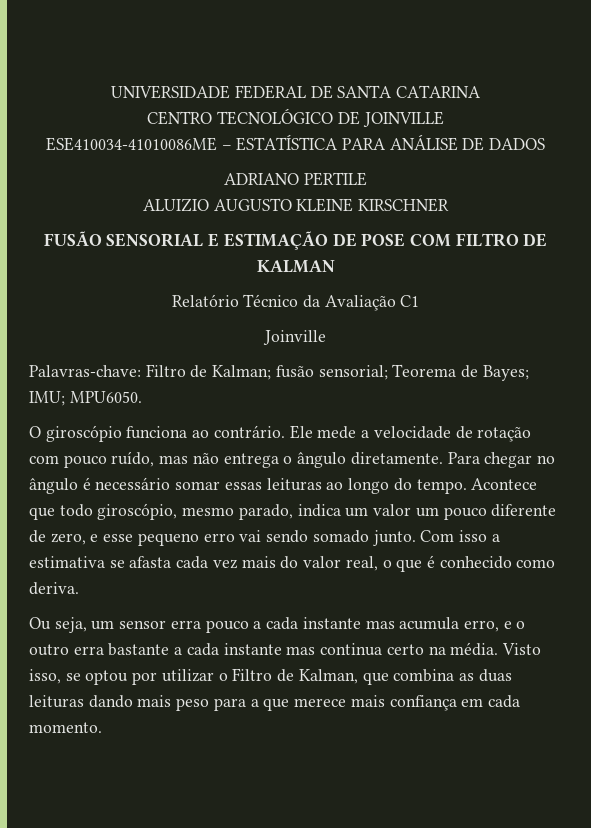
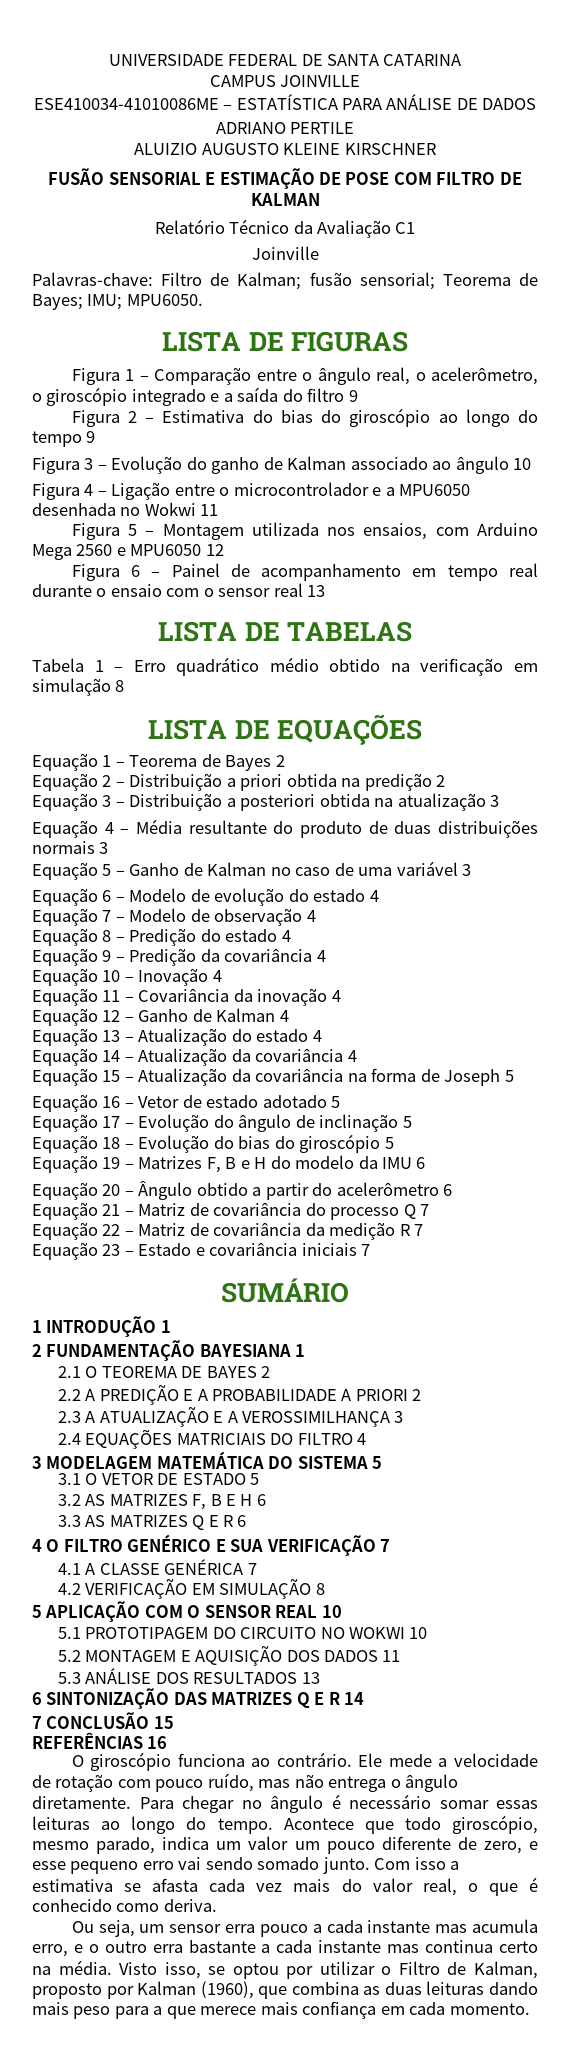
[147,108,360,125] CENTRO TECNOLÓGICO DE -> [209,75,276,87] CAMPUS
(142, 397) none -> [162,331,408,352] [71,367,539,385] [32,387,358,406] [71,408,539,427] [32,431,96,447] [32,456,532,474] [32,482,471,500] [32,502,219,516] [71,522,538,540] [32,544,224,560] [71,563,538,581] [32,583,326,597] [158,621,412,642] [32,657,538,676] [32,678,125,696] [148,714,422,745] [32,753,285,771] [32,773,446,791] [32,793,500,811] [32,819,538,838] [32,841,109,854] [32,861,472,880] [32,888,379,906] [32,908,316,926] [32,928,291,946] [32,948,326,966] [32,968,222,986] [32,988,341,1006] [32,1008,289,1026] [32,1028,322,1046] [32,1048,357,1066] [32,1068,514,1086] [32,1094,341,1112] [32,1114,412,1132] [32,1134,394,1153] [32,1155,426,1173] [32,1181,453,1200] [32,1202,430,1220] [32,1222,424,1240] [32,1242,371,1260] [221,1278,349,1303] [32,1316,171,1338] [32,1340,306,1362] [57,1366,270,1378] [57,1385,422,1405] [57,1407,404,1427] [57,1429,366,1449] [32,1451,383,1469] [57,1473,259,1485] [57,1494,266,1510] [57,1515,247,1530] [32,1534,391,1557] [57,1559,257,1575] [57,1579,325,1599] [32,1601,342,1623] [57,1627,428,1639] [57,1646,401,1666] [57,1668,320,1684] [32,1688,365,1710] [32,1712,174,1729] [32,1732,168,1749] // LISTA DE FIGURAS // Figura 1 – Comparação entre o ângulo real, o acelerômetro, o giroscópio integrado e a saída do filtro 9 // Figura 2 – Estimativa do bias do giroscópio ao longo do tempo 9 // Figura 3 – Evolução do ganho de Kalman associado ao ângulo 10 // Figura 4 – Ligação entre o microcontrolador e a MPU6050 desenhada no Wokwi 11 // Figura 5 – Montagem utilizada nos ensaios, com Arduino Mega 2560 e MPU6050 12 // Figura 6 – Painel de acompanhamento em tempo real durante o ensaio com o sensor real 13 // LISTA DE TABELAS // Tabela 1 – Erro quadrático médio obtido na verificação em simulação 8 // LISTA DE EQUAÇÕES // Equação 1 – Teorema de Bayes 2 // Equação 2 – Distribuição a priori obtida na predição 2 // Equação 3 – Distribuição a posteriori obtida na atualização 3 // Equação 4 – Média resultante do produto de duas distribuições normais 3 // Equação 5 – Ganho de Kalman no caso de uma variável 3 // Equação 6 – Modelo de evolução do estado 4 // Equação 7 – Modelo de observação 4 // Equação 8 – Predição do estado 4 // Equação 9 – Predição da covariância 4 // Equação 10 – Inovação 4 // Equação 11 – Covariância da inovação 4 // Equação 12 – Ganho de Kalman 4 // Equação 13 – Atualização do estado 4 // Equação 14 – Atualização da covariância 4 // Equação 15 – Atualização da covariância na forma de Joseph 5 // Equação 16 – Vetor de estado adotado 5 // Equação 17 – Evolução do ângulo de inclinação 5 // Equação 18 – Evolução do bias do giroscópio 5 // Equação 19 – Matrizes F, B e H do modelo da IMU 6 // Equação 20 – Ângulo obtido a partir do acelerômetro 6 // Equação 21 – Matriz de covariância do processo Q 7 // Equação 22 – Matriz de covariância da medição R 7 // Equação 23 – Estado e covariância iniciais 7 // SUMÁRIO // 1 INTRODUÇÃO 1 // 2 FUNDAMENTAÇÃO BAYESIANA 1 // 2.1 O TEOREMA DE BAYES 2 // 2.2 A PREDIÇÃO E A PROBABILIDADE A PRIORI 2 // 2.3 A ATUALIZAÇÃO E A VEROSSIMILHANÇA 3 // 2.4 EQUAÇÕES MATRICIAIS DO FILTRO 4 // 3 MODELAGEM MATEMÁTICA DO SISTEMA 5 // 3.1 O VETOR DE ESTADO 5 // 3.2 AS MATRIZES F, B E H 6 // 3.3 AS MATRIZES Q E R 6 // 4 O FILTRO GENÉRICO E SUA VERIFICAÇÃO 7 // 4.1 A CLASSE GENÉRICA 7 // 4.2 VERIFICAÇÃO EM SIMULAÇÃO 8 // 5 APLICAÇÃO COM O SENSOR REAL 10 // 5.1 PROTOTIPAGEM DO CIRCUITO NO WOKWI 10 // 5.2 MONTAGEM E AQUISIÇÃO DOS DADOS 11 // 5.3 ANÁLISE DOS RESULTADOS 13 // 6 SINTONIZAÇÃO DAS MATRIZES Q E R 14 // 7 CONCLUSÃO 15 // REFERÊNCIAS 16
(358, 676) none -> [32,1981,254,1999] proposto por Kalman (1960),

